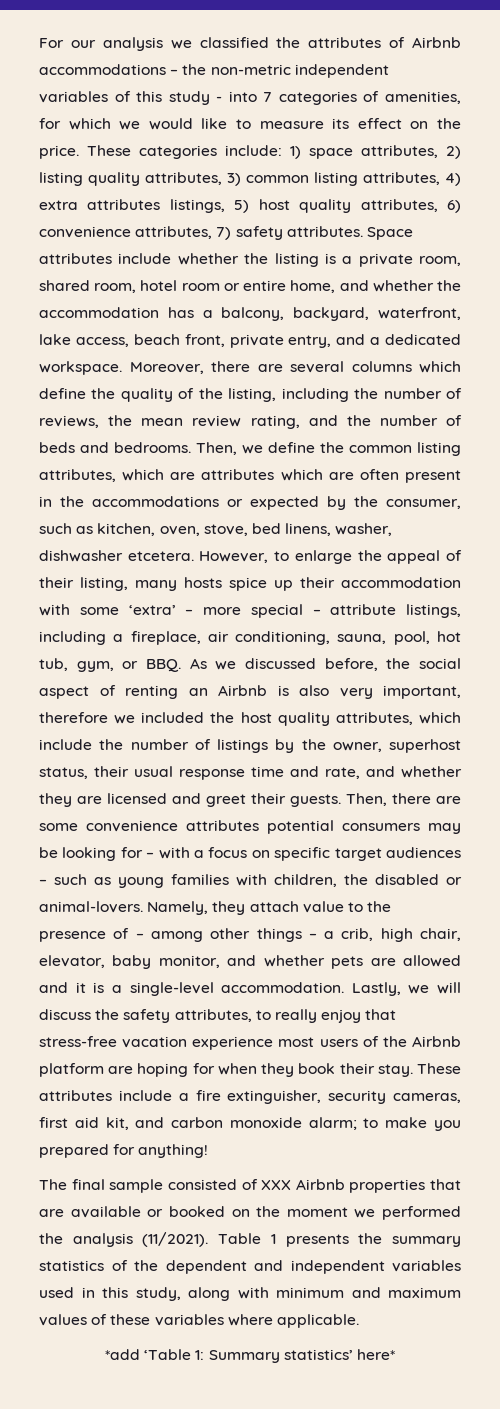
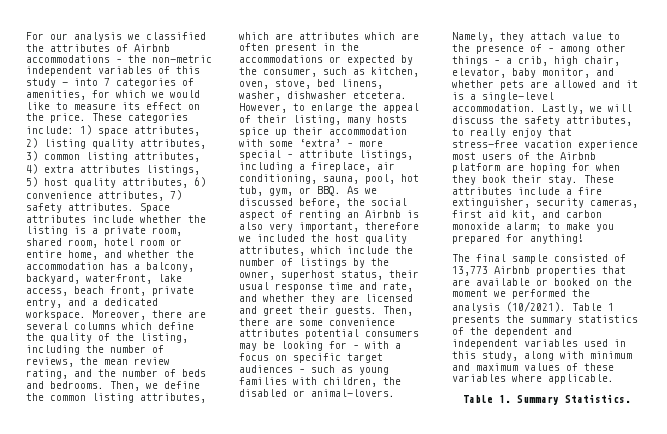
[261,1180,292,1190] XXX -> [452,266,488,276] 13,773
[142,1232,209,1247] (11/2021). -> [506,301,566,312] (10/2021).
[105,1349,395,1363] *add ‘Table 1: Summary statistics’ here* -> [462,394,631,405] Table 1. Summary Statistics.

